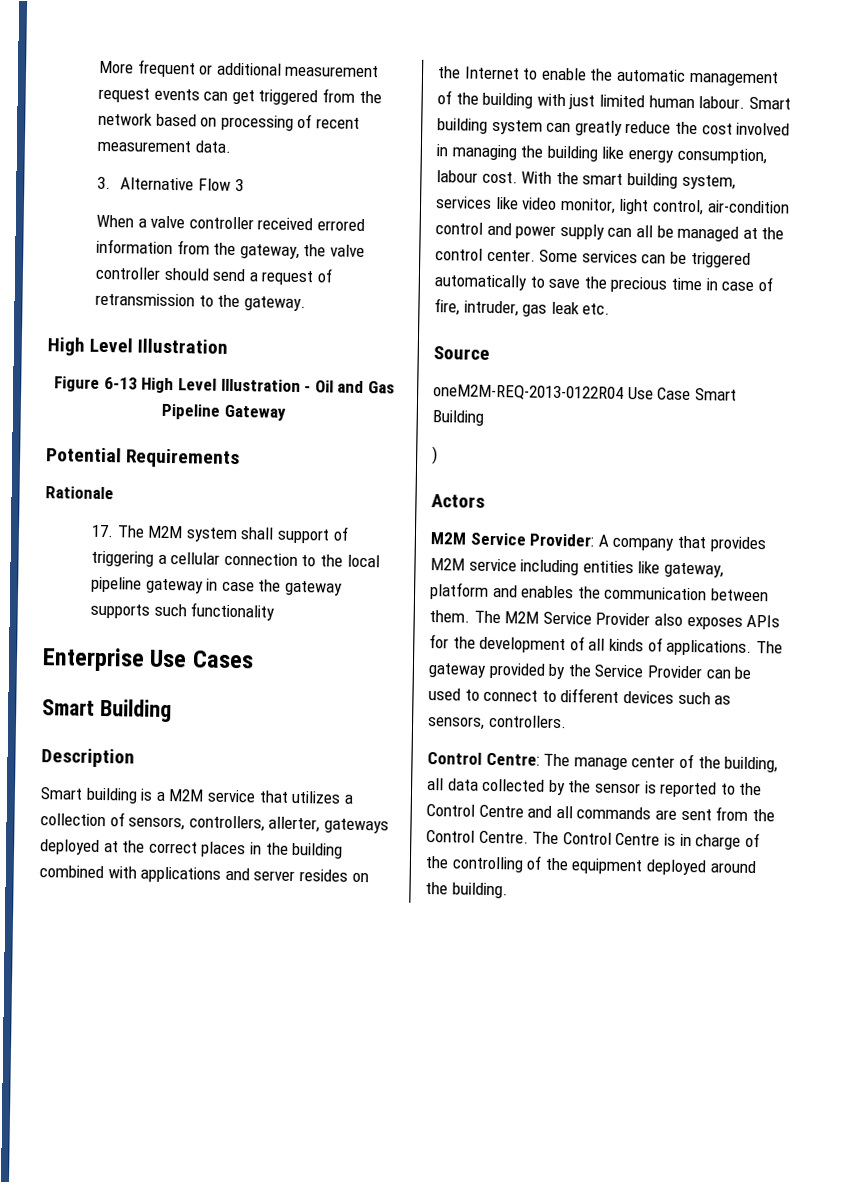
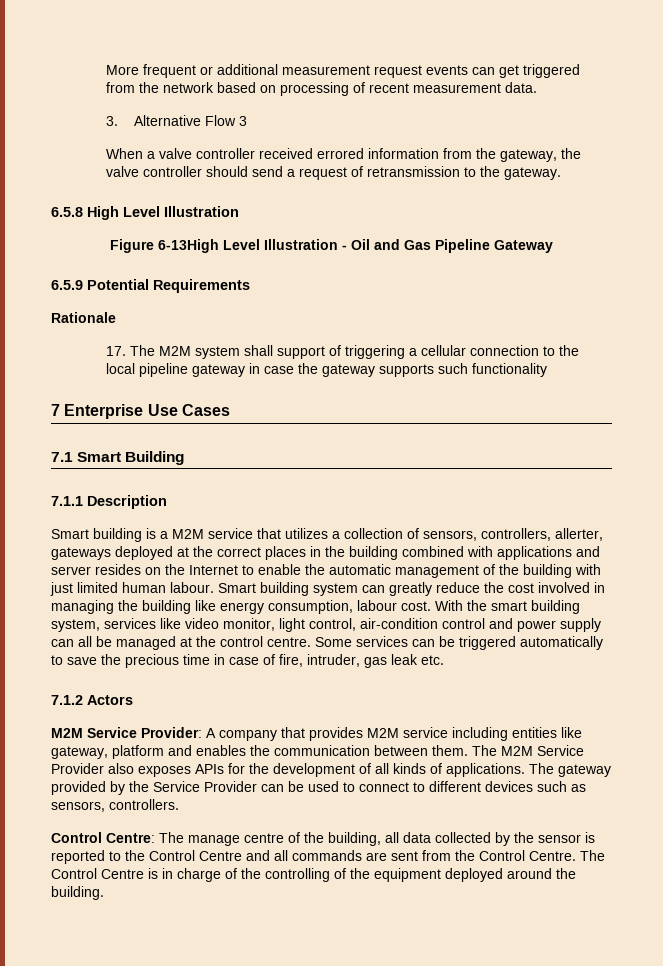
(306, 304) none -> [51,207,83,217] 6.5.8
[103,376,175,394] 6-13 High -> [158,239,219,253] 6-13High
(286, 412) none -> [51,280,83,290] 6.5.9
(276, 611) none -> [51,404,60,416] 7
[42,698,172,723] Smart Building // -> [51,451,185,465] [51,496,83,506] 7.1 Smart Building // 7.1.1
[486,249,536,262] center. -> [267,637,311,647] centre.
[433,346,490,360] [433,384,737,401] [432,410,484,426] [432,446,438,465] Source // oneM2M-REQ-2013-0122R04 Use Case Smart Building // ) // -> [51,695,83,705] 7.1.2
[631,756,676,768] center -> [244,833,284,843] centre

